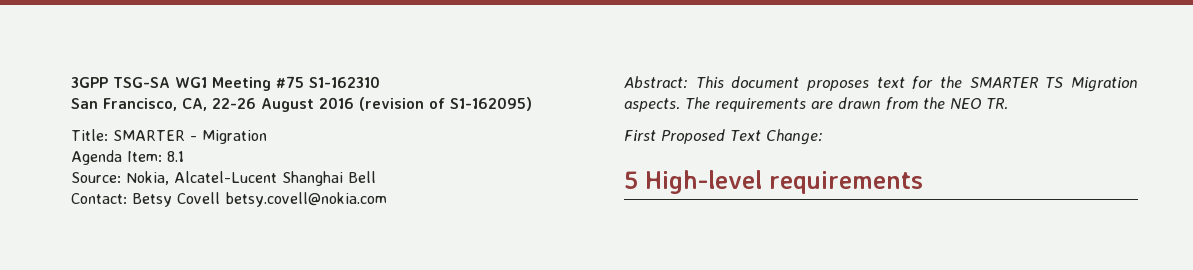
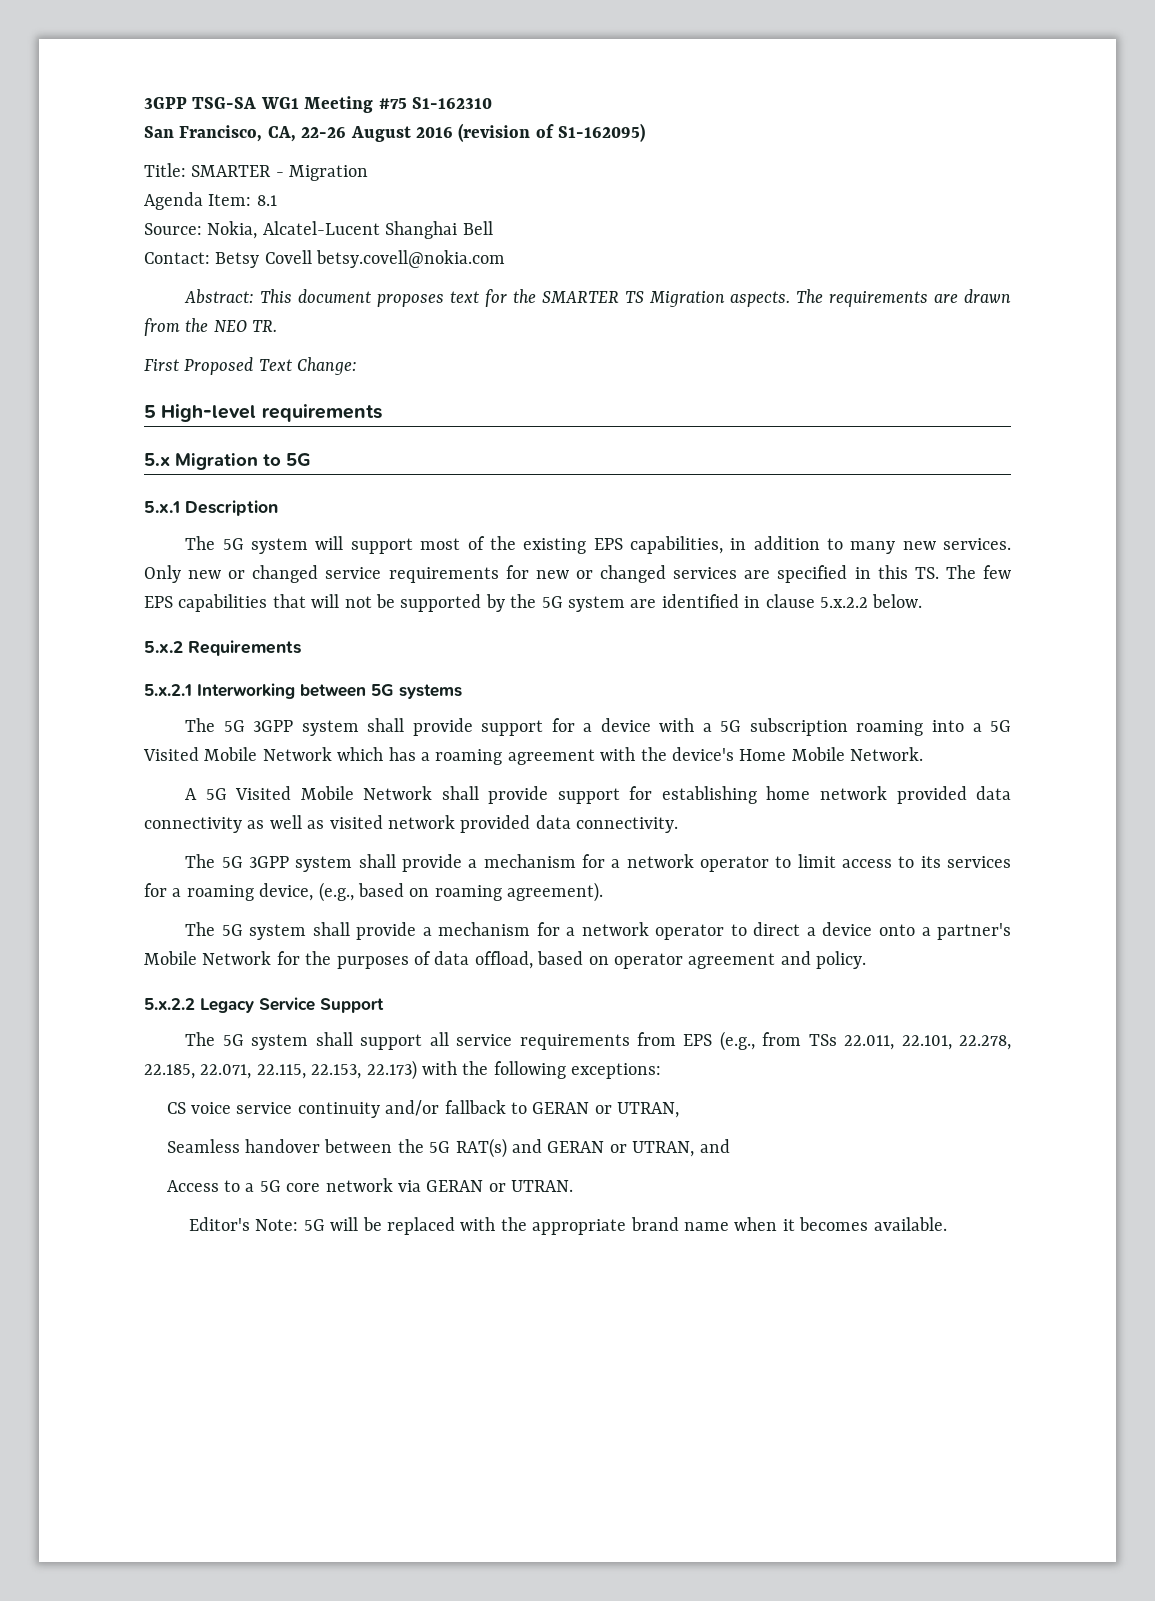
(923, 182) none -> [144,453,311,470] [144,500,278,516] [185,536,1011,554] [144,565,1012,583] [144,594,923,612] [144,640,301,656] [144,683,462,699] [185,718,1012,736] [143,747,924,765] [185,786,1011,804] [144,815,679,833] [185,854,1011,872] [144,882,604,902] [185,922,1011,940] [144,951,867,969] [144,997,384,1013] [185,1031,1011,1051] [144,1060,662,1080] [166,1100,680,1118] [166,1138,730,1158] [166,1178,574,1192] [188,1217,947,1235] // 5.x Migration to 5G // 5.x.1 Description // The 5G system will support most of the existing EPS capabilities, in addition to many new services. Only new or changed service requirements for new or changed services are specified in this TS. The few EPS capabilities that will not be supported by the 5G system are identified in clause 5.x.2.2 below. // 5.x.2 Requirements // 5.x.2.1 Interworking between 5G systems // The 5G 3GPP system shall provide support for a device with a 5G subscription roaming into a 5G Visited Mobile Network which has a roaming agreement with the device's Home Mobile Network. // A 5G Visited Mobile Network shall provide support for establishing home network provided data connectivity as well as visited network provided data connectivity. // The 5G 3GPP system shall provide a mechanism for a network operator to limit access to its services for a roaming device, (e.g., based on roaming agreement). // The 5G system shall provide a mechanism for a network operator to direct a device onto a partner's Mobile Network for the purposes of data offload, based on operator agreement and policy. // 5.x.2.2 Legacy Service Support // The 5G system shall support all service requirements from EPS (e.g., from TSs 22.011, 22.101, 22.278, 22.185, 22.071, 22.115, 22.153, 22.173) with the following exceptions: // CS voice service continuity and/or fallback to GERAN or UTRAN, // Seamless handover between the 5G RAT(s) and GERAN or UTRAN, and // Access to a 5G core network via GERAN or UTRAN. // Editor's Note: 5G will be replaced with the appropriate brand name when it becomes available.

